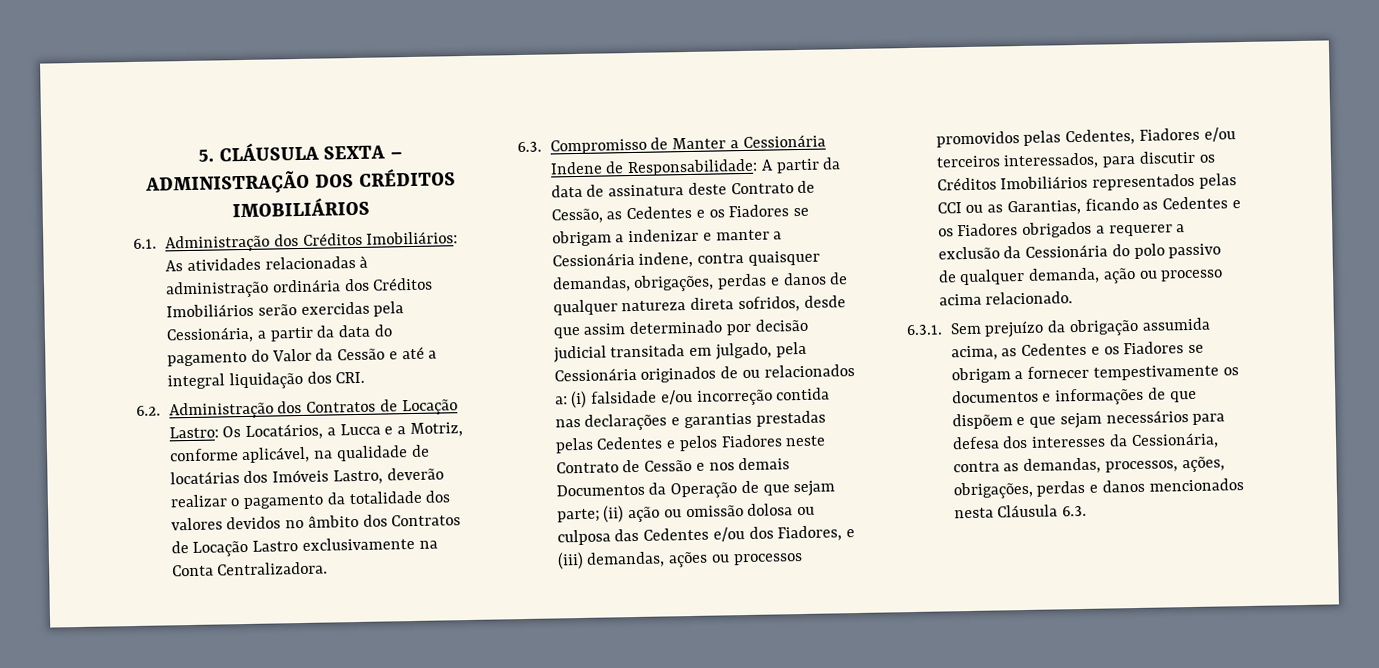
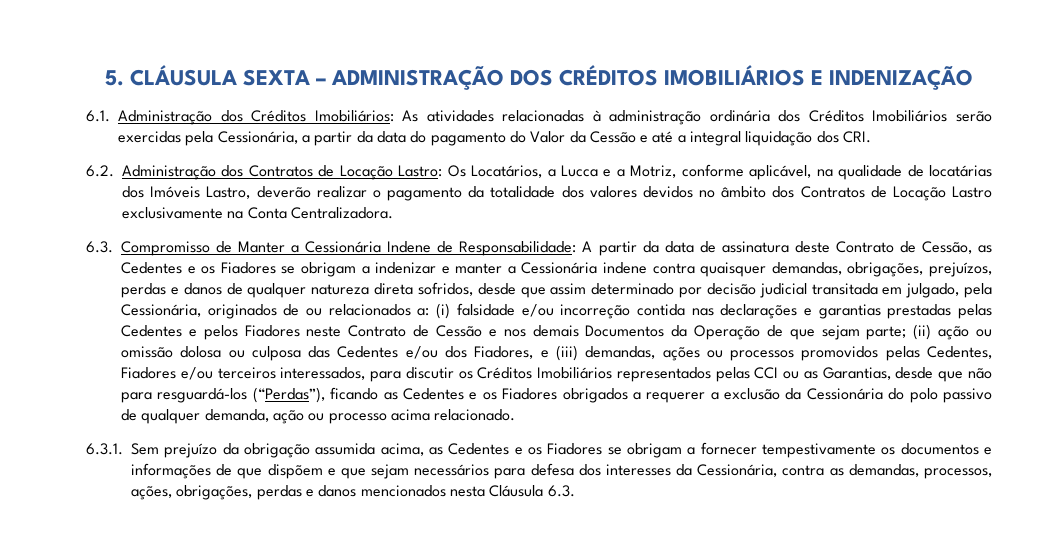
(370, 207) none -> [811,66,974,90] E INDENIZAÇÃO
[638,251,694,268] indene, -> [603,262,648,274] indene
(715, 283) none -> [929,262,993,277] prejuízos,
[553,367,637,382] Cessionária -> [121,304,201,317] Cessionária,
(1081, 207) none -> [895,367,992,382] [121,387,325,403] desde que não para resguardá-los (“Perdas”),

